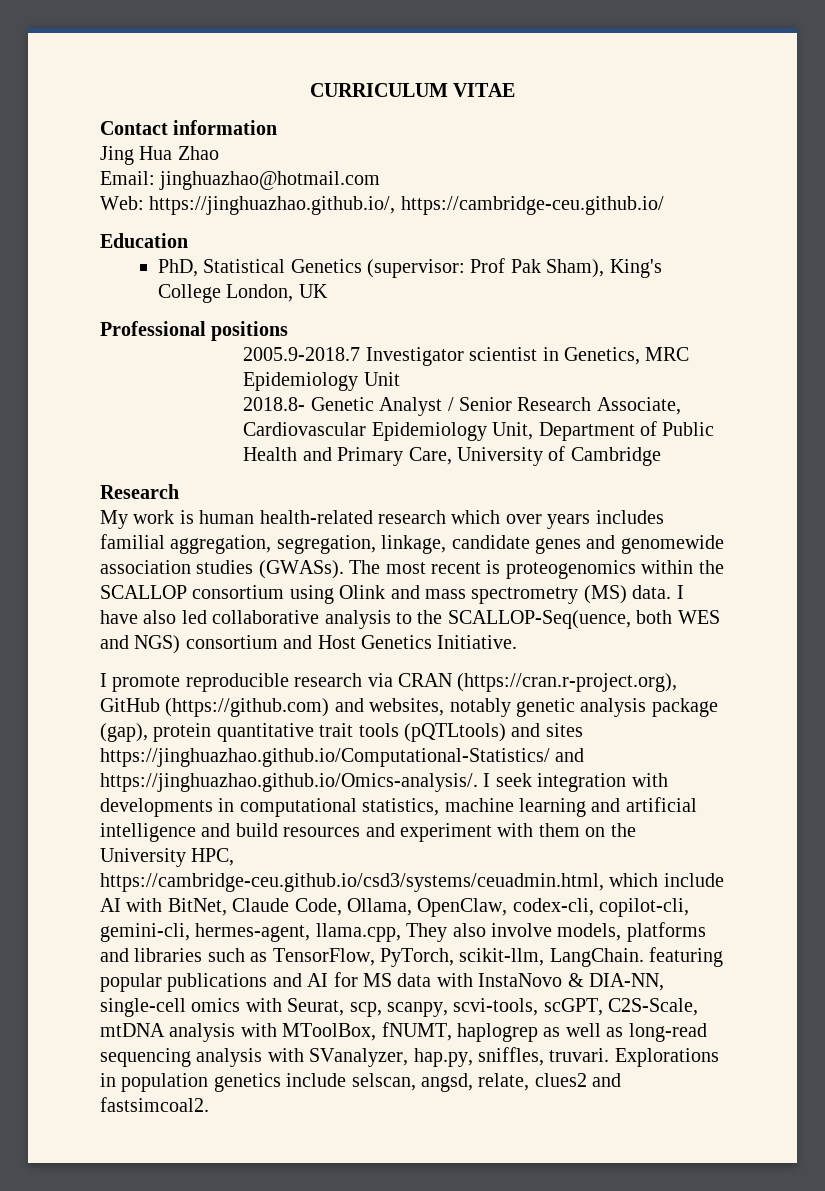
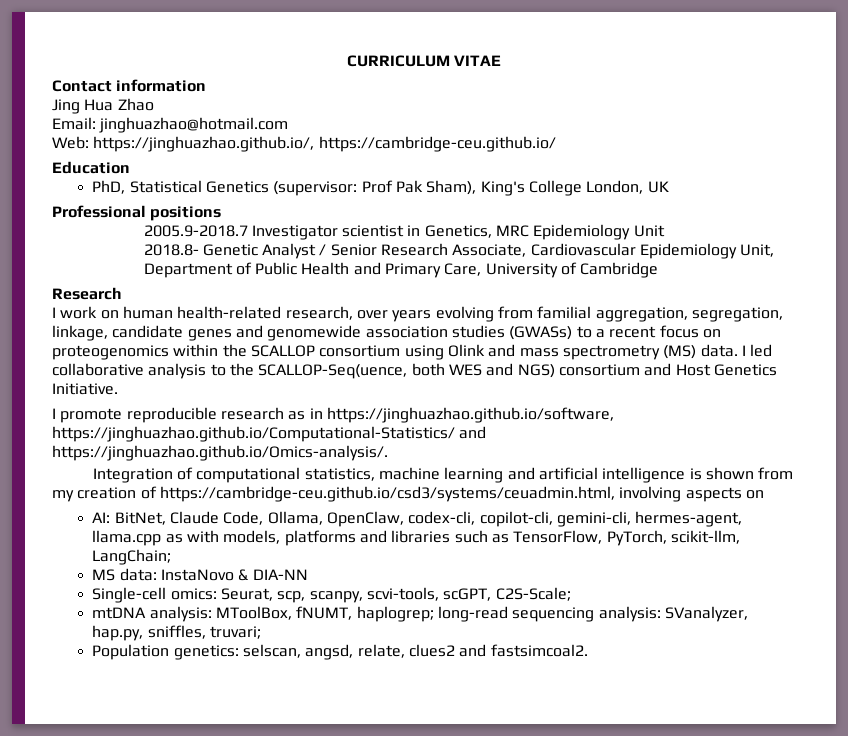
[100,510,664,529] My work is human health-related research which over years includes -> [52,306,533,322] I work on human health-related research, over years evolving from
[258,560,501,579] (GWASs). The most recent is -> [509,325,721,340] (GWASs) to a recent focus on
[100,610,177,624] have also -> (746, 350) none
[367,673,678,692] [100,698,718,717] [100,723,583,742] [100,748,585,767] [100,773,668,792] [100,798,235,817] via CRAN (https://cran.r-project.org), GitHub (https://github.com) and websites, notably genetic analysis package (gap), protein quantitative trait tools (pQTLtools) and sites https://jinghuazhao.github.io/Computational-Statistics/ and https://jinghuazhao.github.io/Omics-analysis/. I seek integration with developments in -> [288,407,614,423] [52,426,487,442] [52,445,388,461] [92,467,194,483] as in https://jinghuazhao.github.io/software, https://jinghuazhao.github.io/Computational-Statistics/ and https://jinghuazhao.github.io/Omics-analysis/. // Integration of
[201,823,636,842] [100,848,235,867] [100,873,724,892] [100,898,163,912] and build resources and experiment with them on the University HPC, https://cambridge-ceu.github.io/csd3/systems/ceuadmin.html, which include AI with -> [689,467,794,480] [52,486,764,502] [92,512,111,523] is shown from my creation of https://cambridge-ceu.github.io/csd3/systems/ceuadmin.html, involving aspects on // AI:
[315,923,552,942] llama.cpp, They also involve -> [92,530,220,546] llama.cpp as with
[549,947,724,967] [100,972,664,992] [100,998,282,1017] LangChain. featuring popular publications and AI for MS data with InstaNovo & DIA-NN, single-cell omics with -> [92,549,172,565] [92,568,308,581] [92,587,217,603] LangChain; // MS data: InstaNovo & DIA-NN // Single-cell omics:
[608,998,699,1016] [100,1022,707,1042] [100,1047,719,1067] [100,1073,347,1092] C2S-Scale, mtDNA analysis with MToolBox, fNUMT, haplogrep as well as long-read sequencing analysis with SVanalyzer, hap.py, sniffles, truvari. Explorations in population genetics include -> [495,587,571,601] [92,606,749,622] [92,625,262,641] [92,644,239,660] C2S-Scale; // mtDNA analysis: MToolBox, fNUMT, haplogrep; long-read sequencing analysis: SVanalyzer, hap.py, sniffles, truvari; // Population genetics:

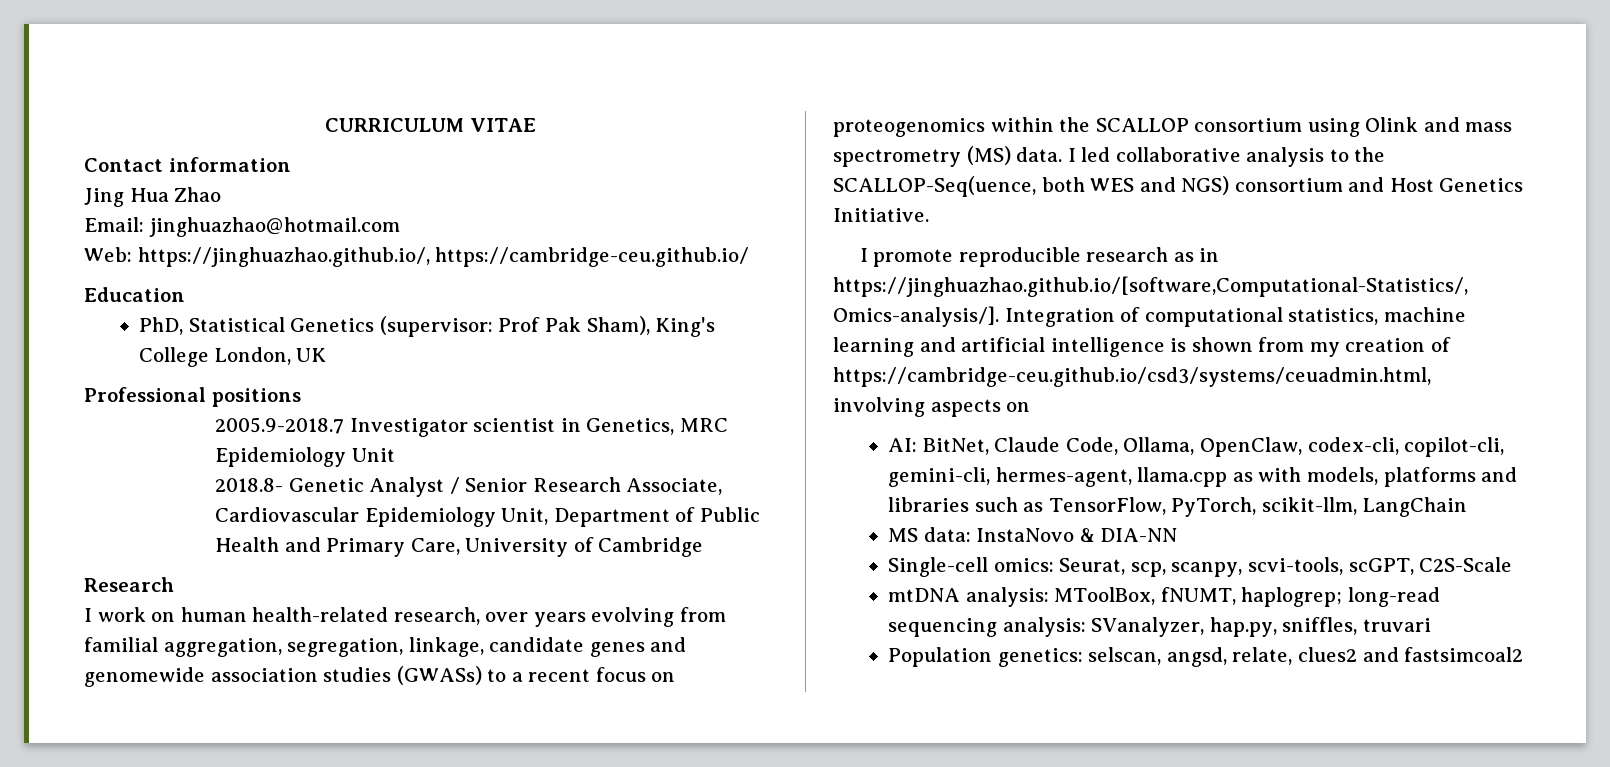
[326,407,614,423] [52,426,487,442] [52,445,388,461] https://jinghuazhao.github.io/software, https://jinghuazhao.github.io/Computational-Statistics/ and https://jinghuazhao.github.io/Omics-analysis/. // -> [833,276,1468,297] [833,306,999,327] https://jinghuazhao.github.io/[software,Computational-Statistics/, Omics-analysis/].
[92,549,172,565] LangChain; -> [1362,497,1467,517] LangChain
[495,587,571,601] C2S-Scale; -> [1419,557,1513,572] C2S-Scale
[210,626,262,639] truvari; -> [1362,618,1431,632] truvari
[490,644,588,657] fastsimcoal2. -> [1404,647,1524,662] fastsimcoal2

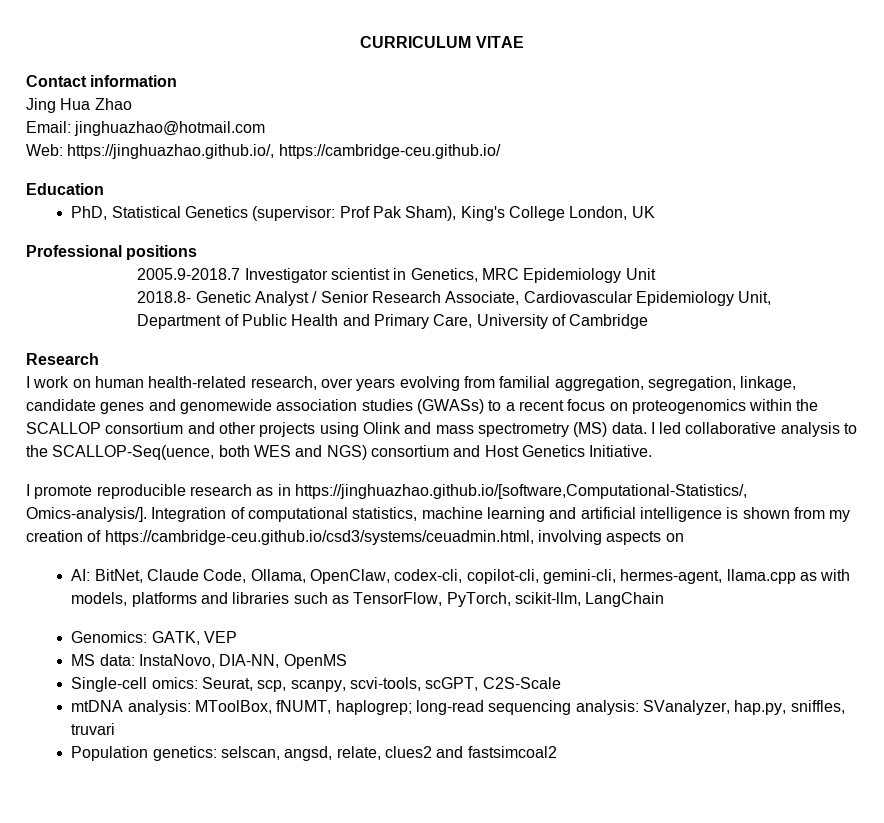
(1303, 125) none -> [187,422,316,437] and other projects
(1467, 507) none -> [71,631,238,645] // Genomics: GATK, VEP
[976,528,1178,542] InstaNovo & DIA-NN -> [139,654,347,669] InstaNovo, DIA-NN, OpenMS

